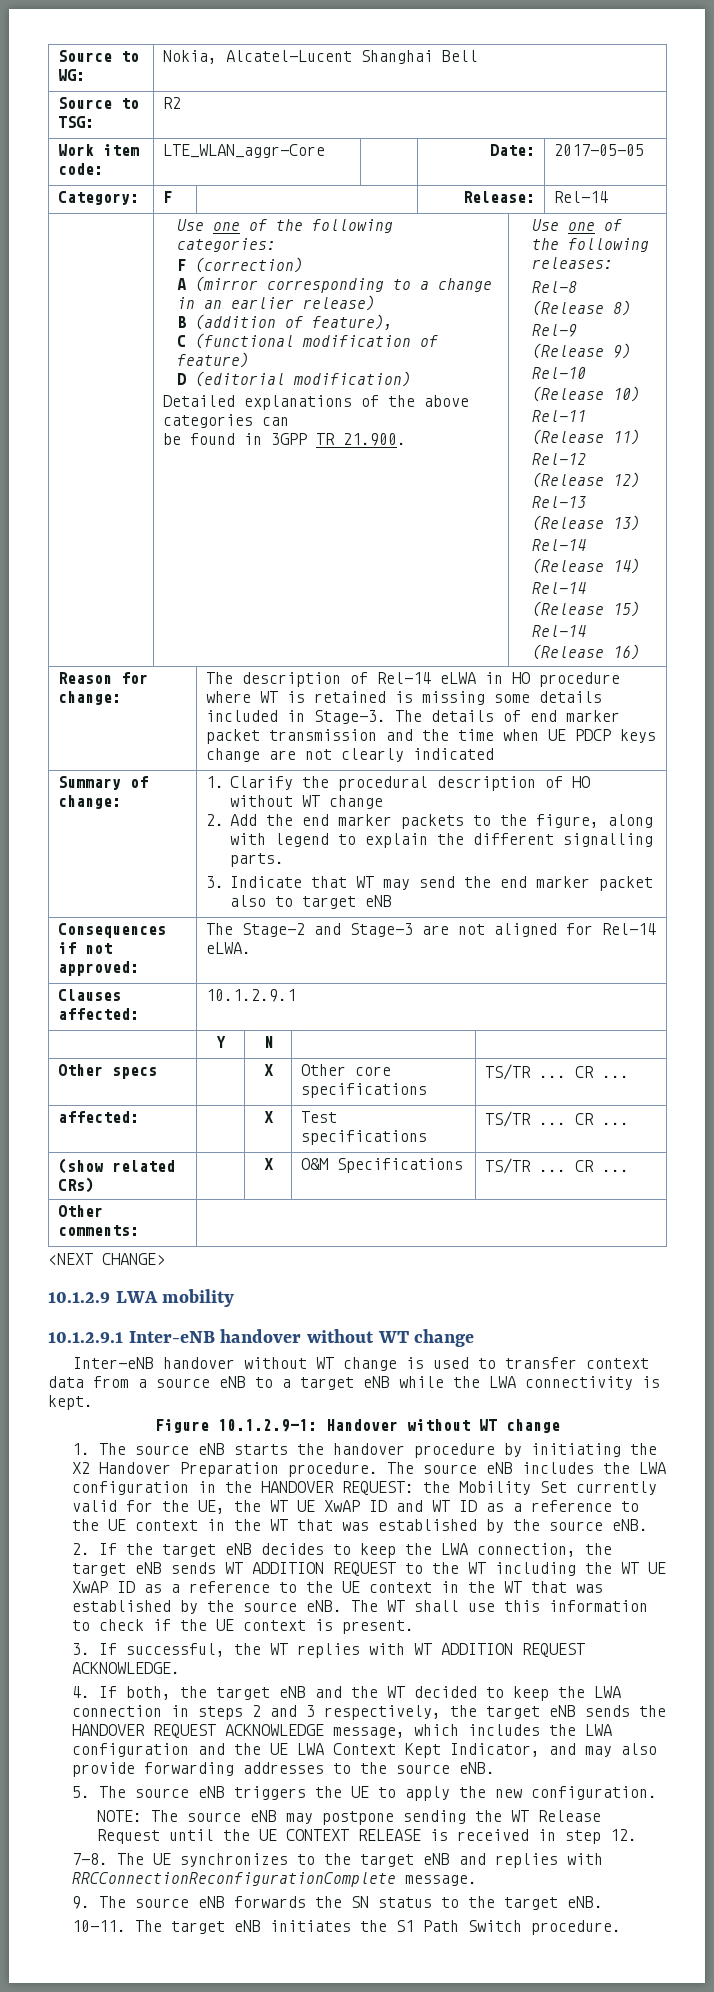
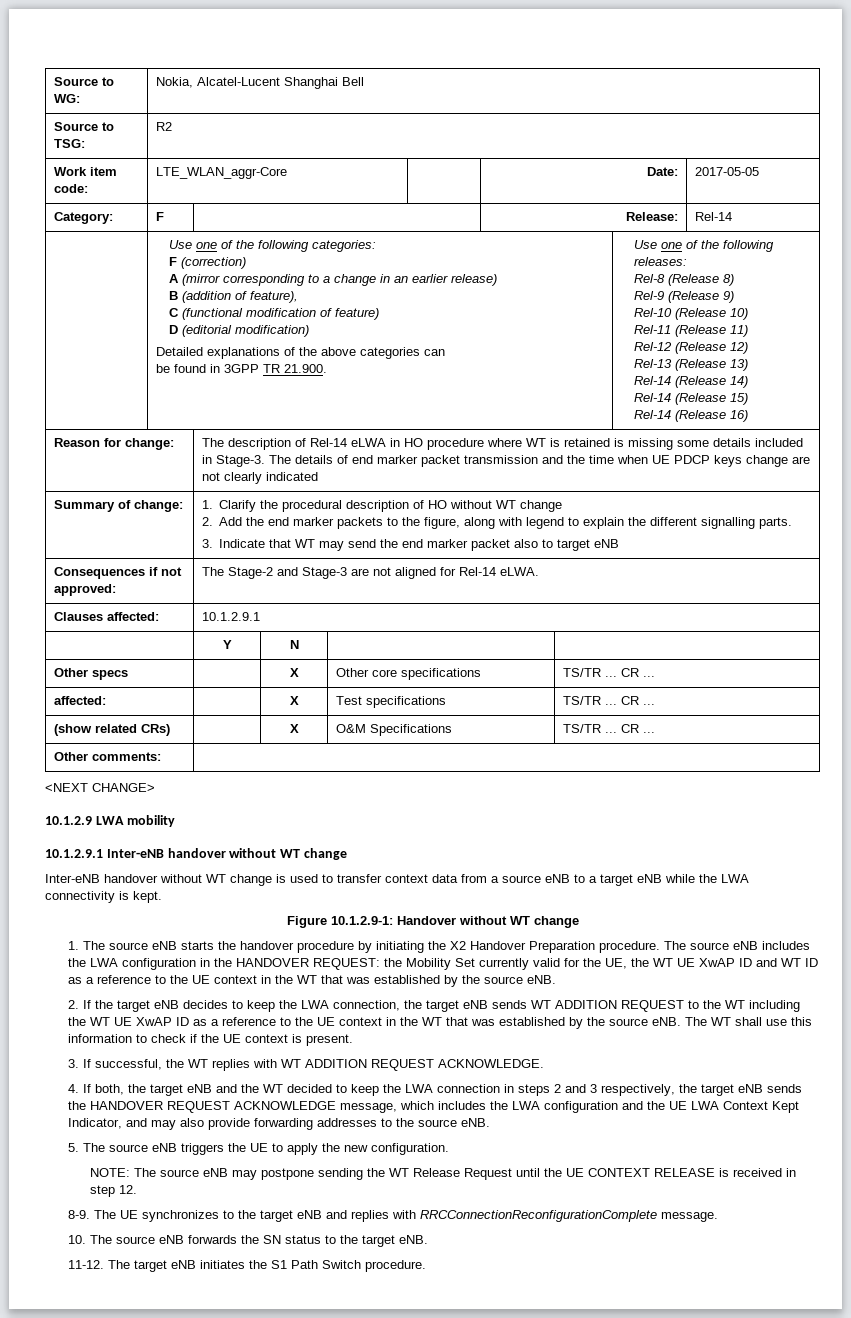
[72,1853,109,1865] 7-8. -> [67,1210,90,1219] 8-9.
[72,1896,91,1909] 9. -> [67,1235,86,1244] 10.
[72,1920,127,1932] 10-11. -> [67,1260,104,1269] 11-12.

